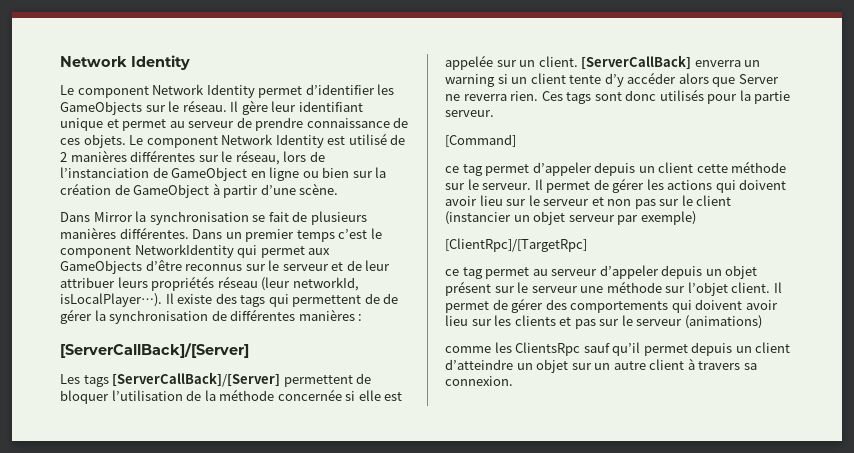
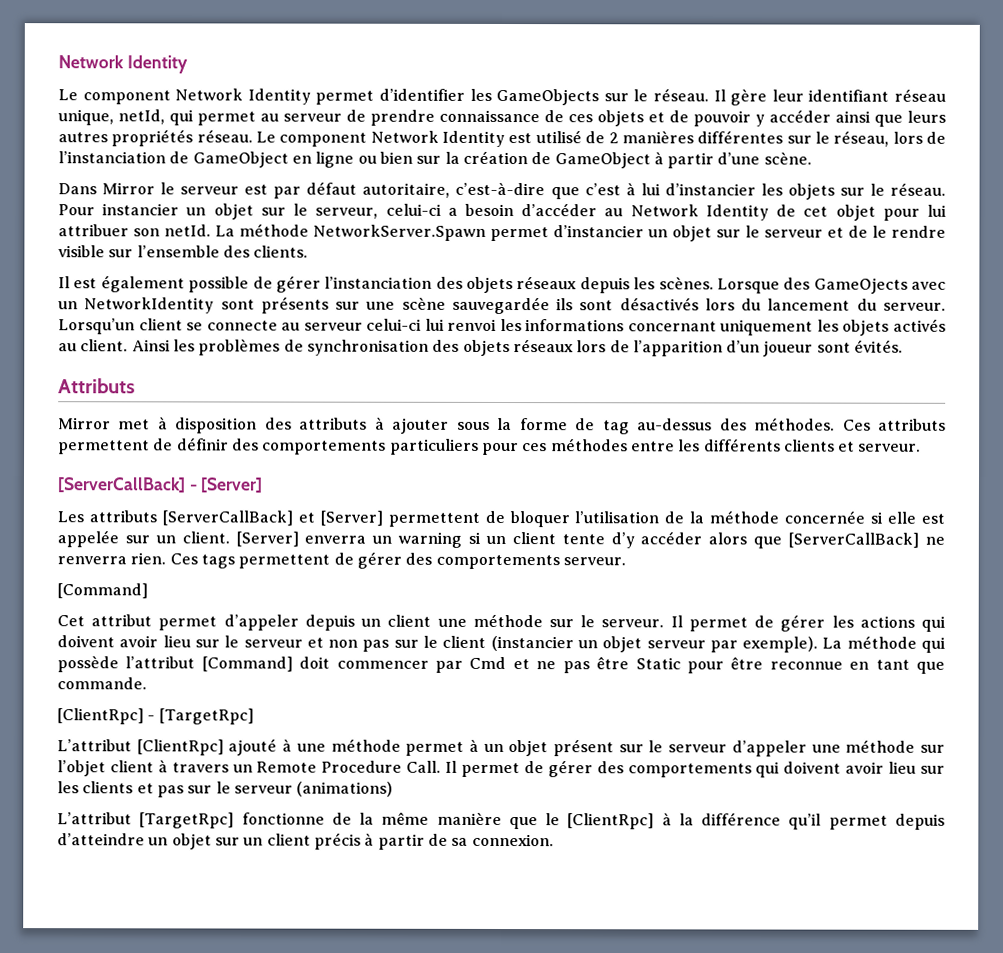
[60,118,119,131] unique et -> [894,88,947,102] [58,109,194,126] réseau unique, netId, qui
[83,134,126,148] objets. -> [597,109,946,127] [58,129,253,147] objets et de pouvoir y accéder ainsi que leurs autres propriétés réseau.
[135,211,367,225] [60,227,382,242] [60,244,331,258] [60,260,243,274] la synchronisation se fait de plusieurs manières différentes. Dans un premier temps c’est le component NetworkIdentity qui permet aux GameObjects d’être reconnus -> [160,181,946,200] [58,203,947,221] [58,223,712,242] le serveur est par défaut autoritaire, c’est-à-dire que c’est à lui d’instancier les objets sur le réseau. Pour instancier un objet sur le serveur, celui-ci a besoin d’accéder au Network Identity de cet objet pour lui attribuer son netId. La méthode NetworkServer.Spawn permet d’instancier un objet
[365,260,391,271] [60,276,359,291] [60,293,399,307] [60,309,363,324] [60,343,249,358] [60,372,281,387] leur attribuer leurs propriétés réseau (leur networkId, isLocalPlayer…). Il existe des tags qui permettent de de gérer la synchronisation de différentes manières : // [ServerCallBack]/[Server] // Les tags [ServerCallBack]/[Server] -> [872,225,946,238] [58,245,309,258] [58,275,946,294] [58,296,946,315] [58,318,946,336] [58,339,904,357] [58,378,135,394] [58,416,947,435] [58,437,922,456] [57,477,263,494] [57,510,383,526] le rendre visible sur l’ensemble des clients. // Il est également possible de gérer l’instanciation des objets réseaux depuis les scènes. Lorsque des GameOjects avec un NetworkIdentity sont présents sur une scène sauvegardée ils sont désactivés lors du lancement du serveur. Lorsqu’un client se connecte au serveur celui-ci lui renvoi les informations concernant uniquement les objets activés au client. Ainsi les problèmes de synchronisation des objets réseaux lors de l’apparition d’un joueur sont évités. // Attributs // Mirror met à disposition des attributs à ajouter sous la forme de tag au-dessus des méthodes. Ces attributs permettent de définir des comportements particuliers pour ces méthodes entre les différents clients et serveur. // [ServerCallBack] - [Server] // Les attributs [ServerCallBack] et [Server]
[581,55,692,70] [ServerCallBack] -> [235,531,299,547] [Server]
[738,74,779,84] [445,89,791,104] Server ne reverra rien. Ces tags sont donc utilisés pour la partie -> [788,532,945,548] [57,551,560,570] [ServerCallBack] ne renverra rien. Ces tags permettent de gérer des comportements
[445,164,483,176] ce tag -> [57,614,153,627] Cet attribut
[696,164,728,173] cette -> [437,618,467,627] une
[640,211,696,225] [445,238,587,252] [445,265,703,279] exemple) // [ClientRpc]/[TargetRpc] // ce tag permet au serveur d’appeler depuis -> [742,635,946,653] [57,656,945,674] [57,677,147,690] [57,708,254,725] [57,738,479,756] exemple). La méthode qui possède l’attribut [Command] doit commencer par Cmd et ne pas être Static pour être reconnue en tant que commande. // [ClientRpc] - [TargetRpc] // L’attribut [ClientRpc] ajouté à une méthode permet à
(578, 289) none -> [731,740,807,757] d’appeler
[731,282,771,293] client. -> [109,759,442,773] client à travers un Remote Procedure Call.
[445,342,610,356] comme les ClientsRpc sauf -> [57,811,782,830] L’attribut [TargetRpc] fonctionne de la même manière que le [ClientRpc] à la différence
[735,342,791,353] un client -> (945, 821) none
[613,358,741,370] autre client à travers -> [266,832,448,850] client précis à partir de

